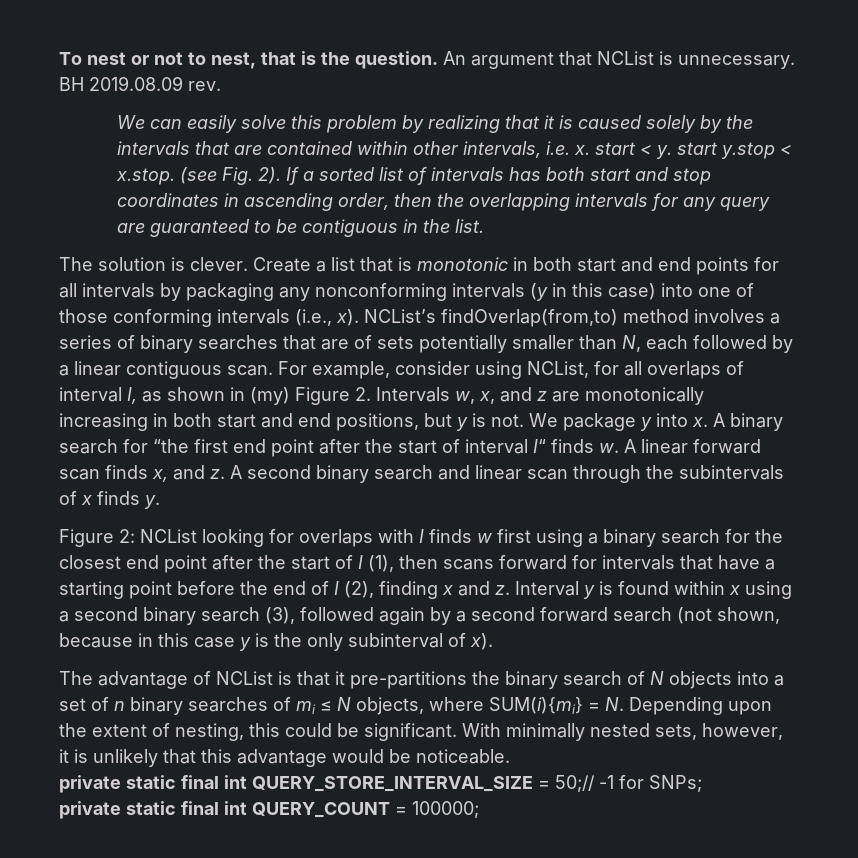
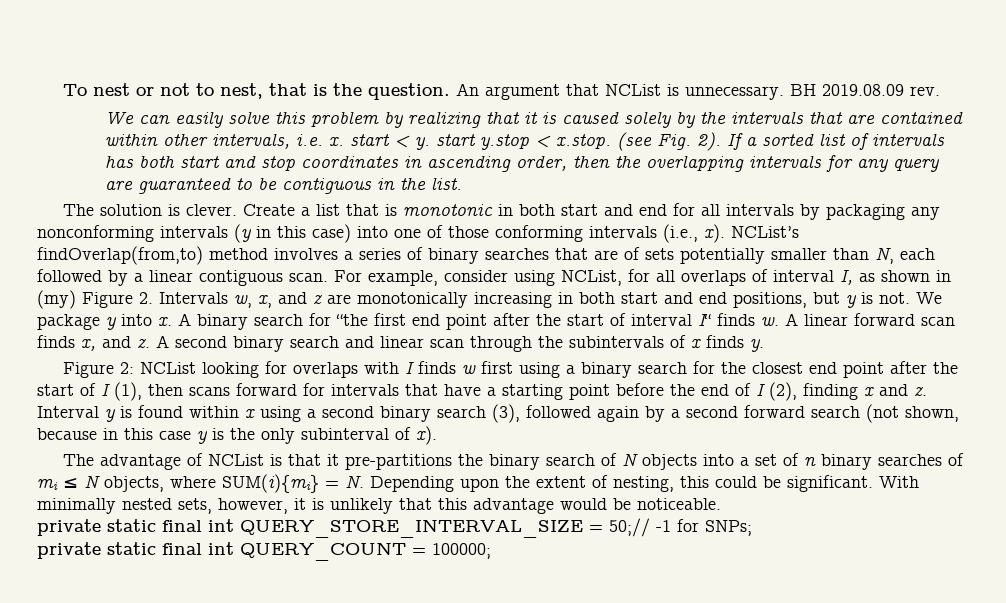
[696,257,749,275] points -> (668, 210) none

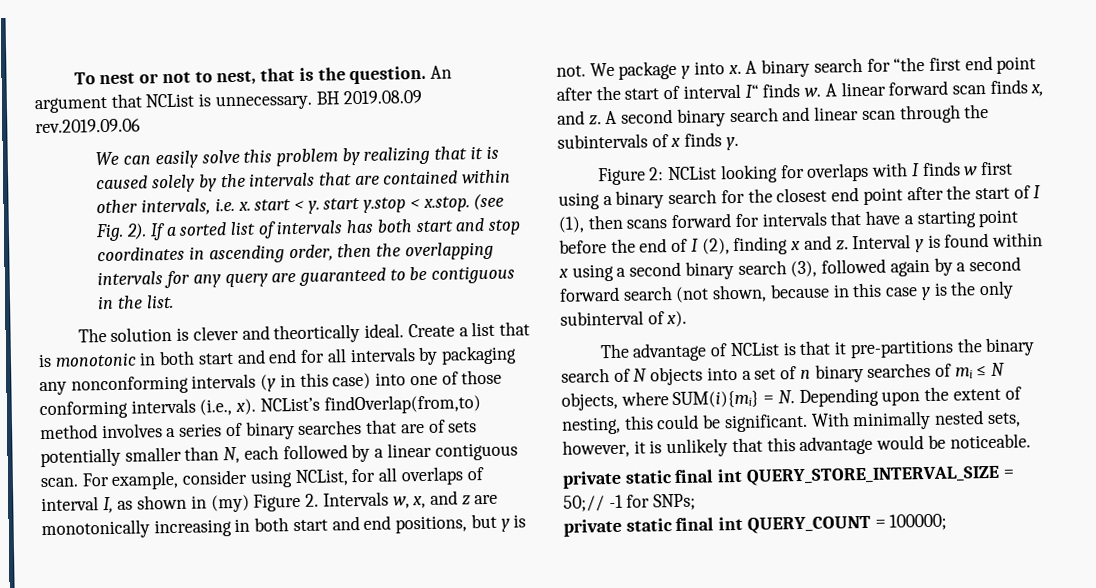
[910,86,941,96] rev. -> [35,118,141,134] rev.2019.09.06
[186,204,238,216] clever. -> [192,323,405,344] clever and theortically ideal.

